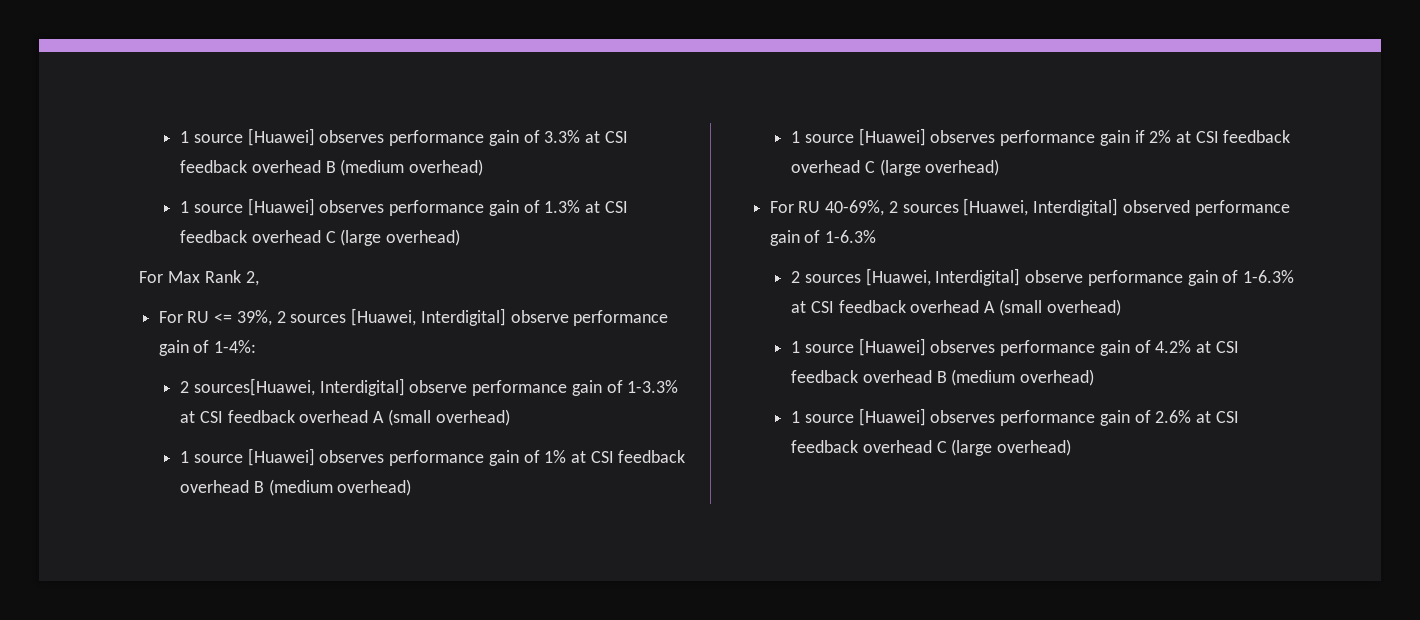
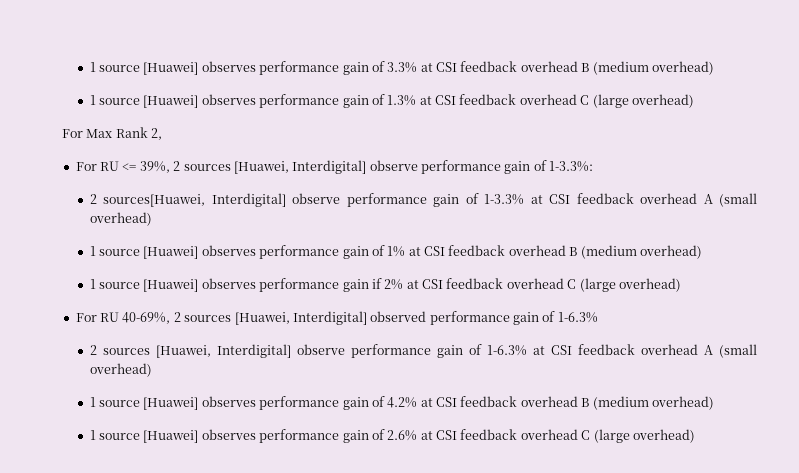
[214,340,257,353] 1-4%: -> [549,161,594,172] 1-3.3%:

